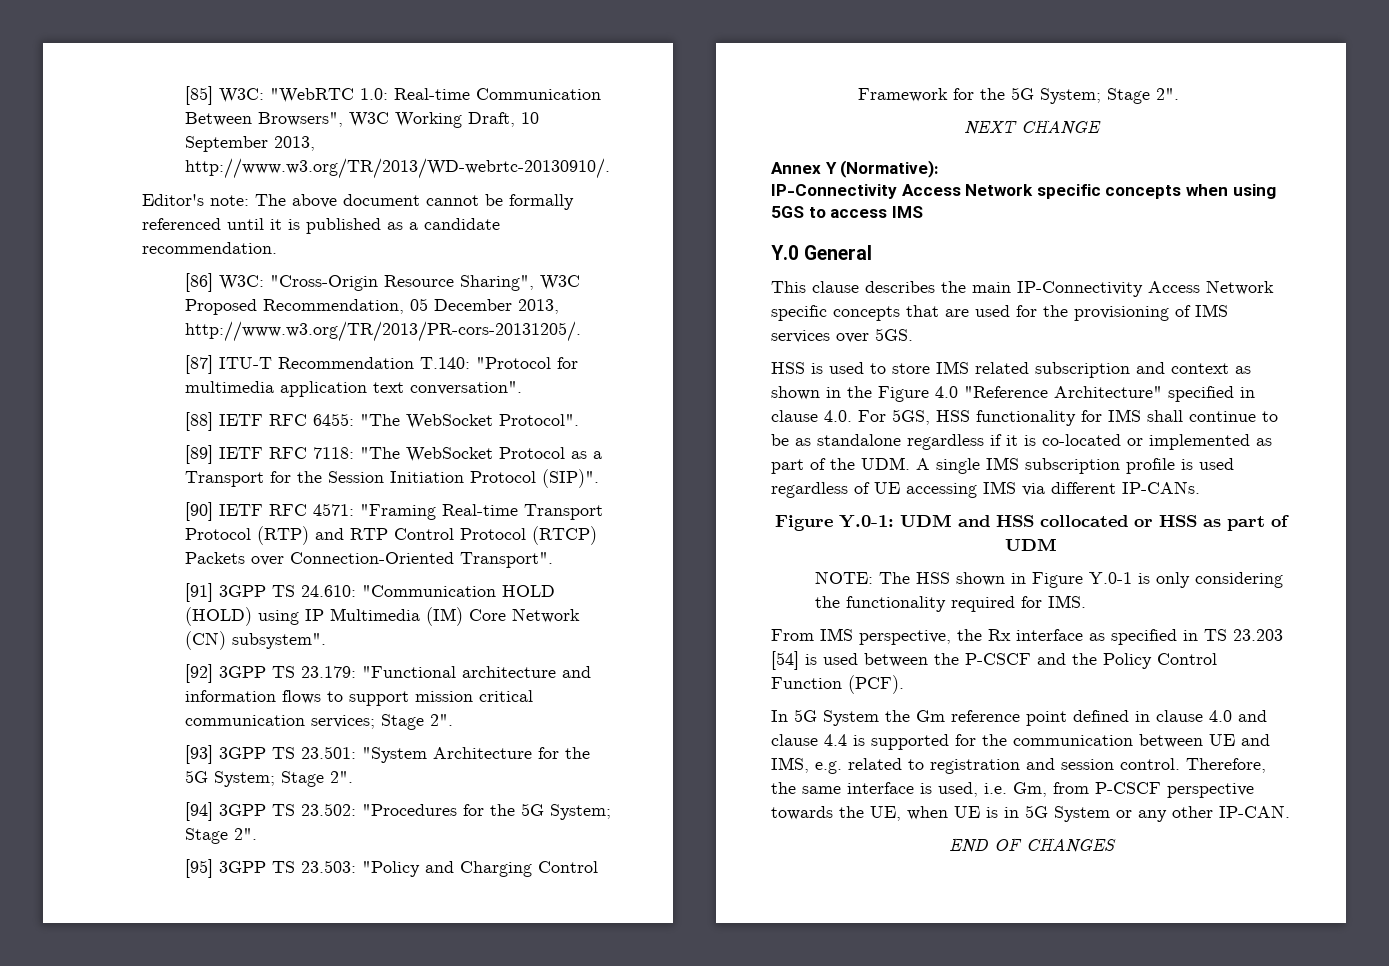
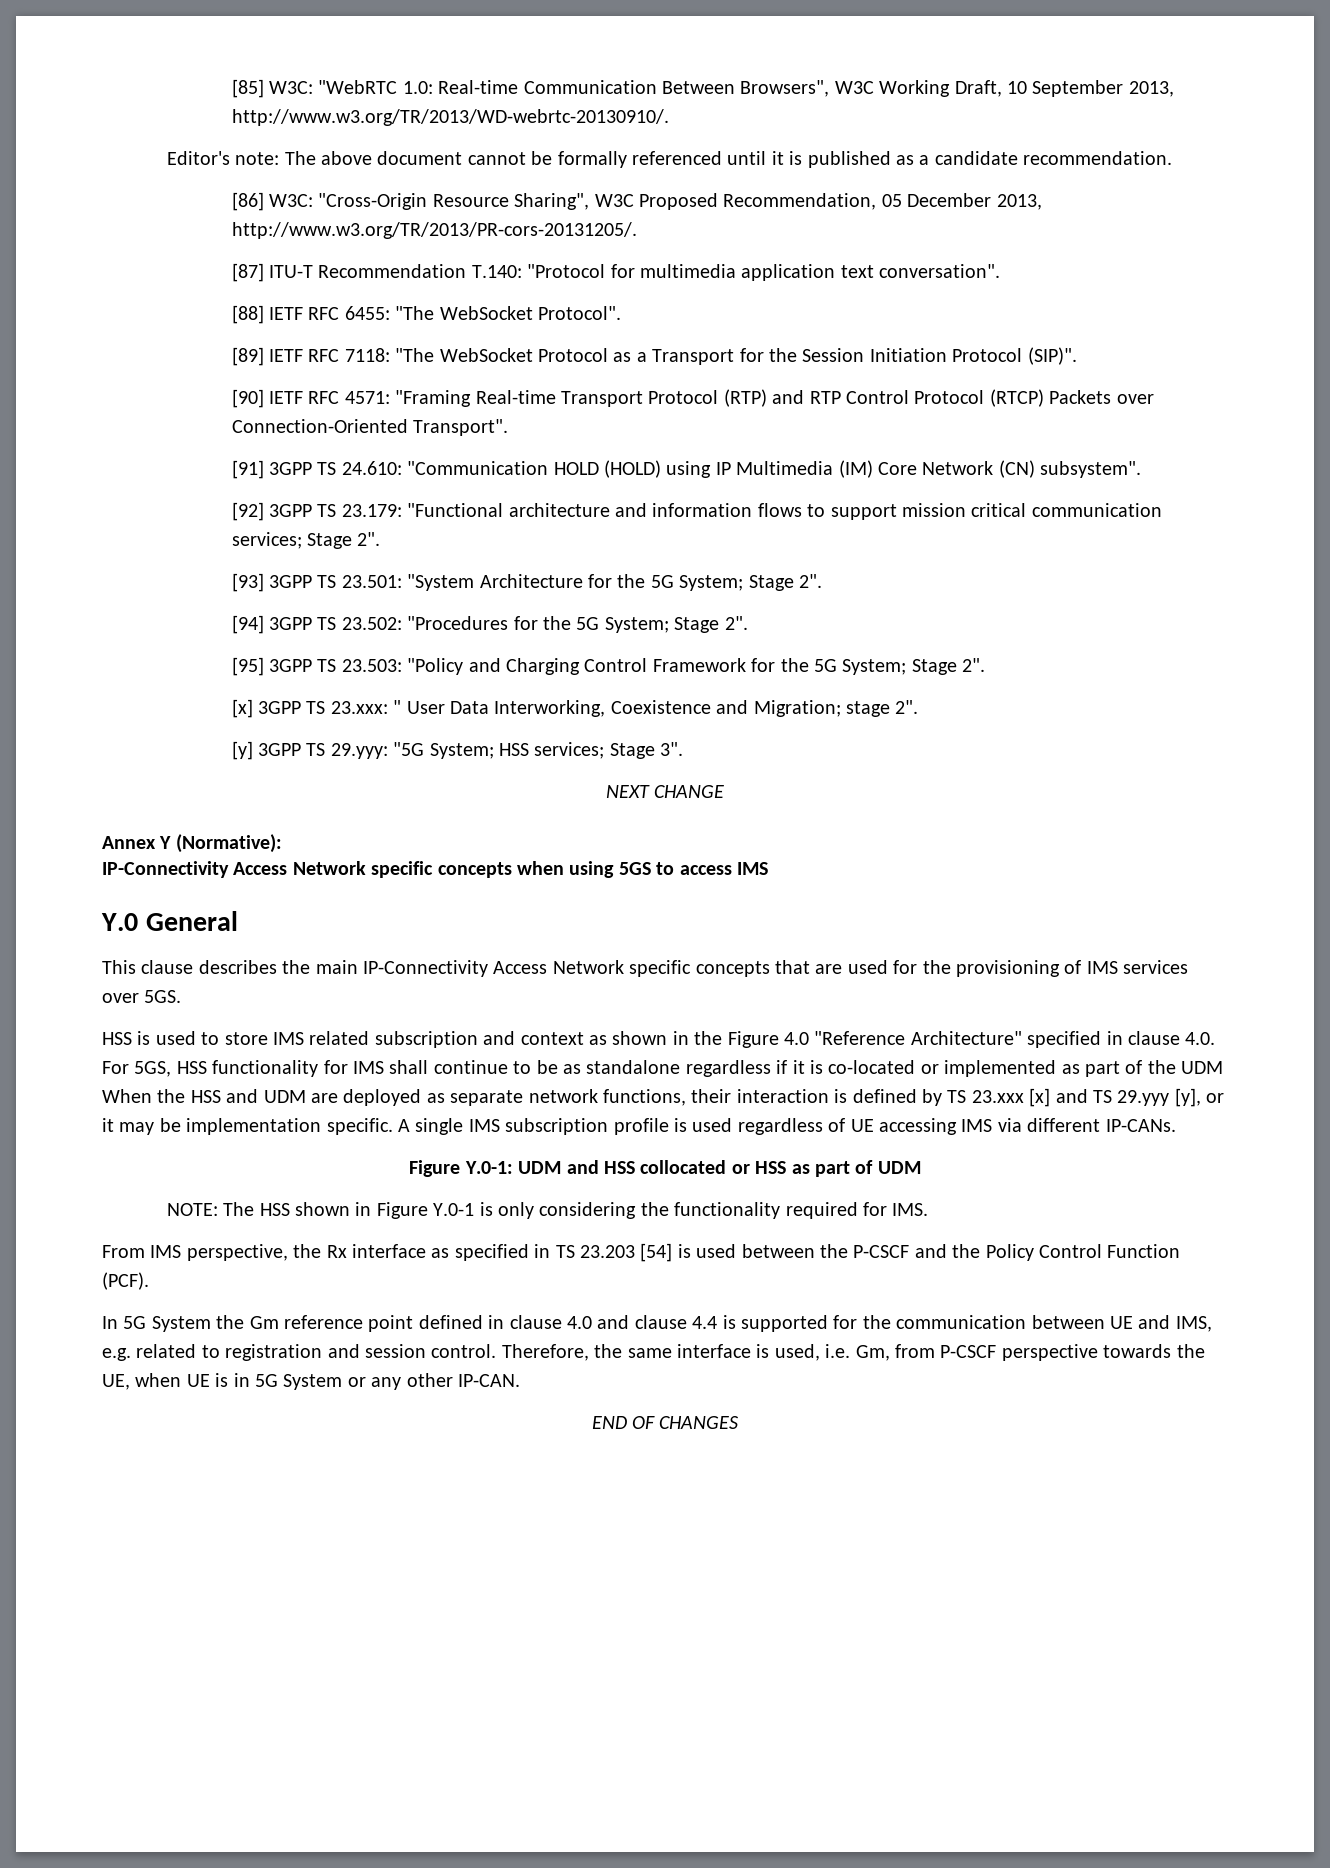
(1180, 94) none -> [231,699,919,718] [231,741,684,760] // [x] 3GPP TS 23.xxx: " User Data Interworking, Coexistence and Migration; stage 2". // [y] 3GPP TS 29.yyy: "5G System; HSS services; Stage 3".
[861,457,910,470] UDM. -> [1181,1061,1224,1074] [102,1088,1225,1107] [102,1118,393,1135] UDM When the HSS and UDM are deployed as separate network functions, their interaction is defined by TS 23.xxx [x] and TS 29.yyy [y], or it may be implementation specific.

